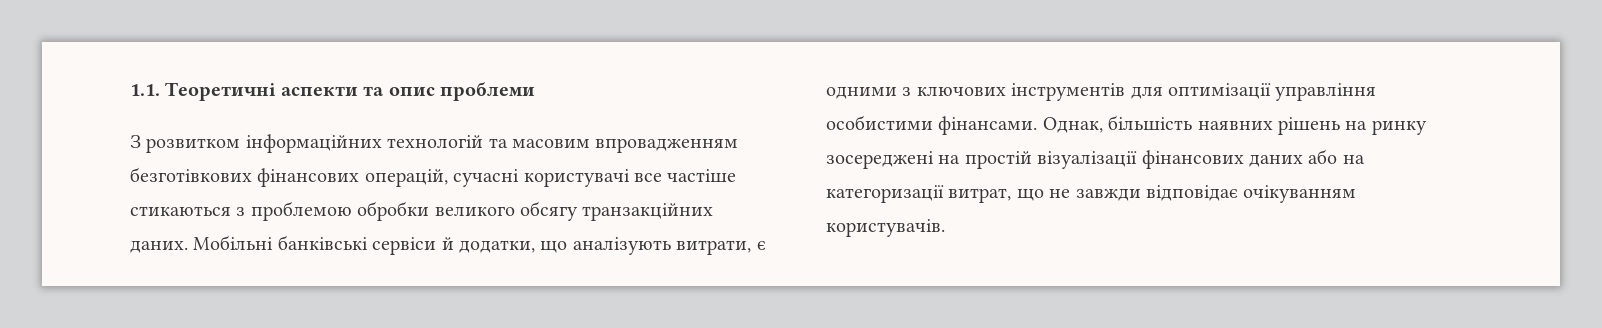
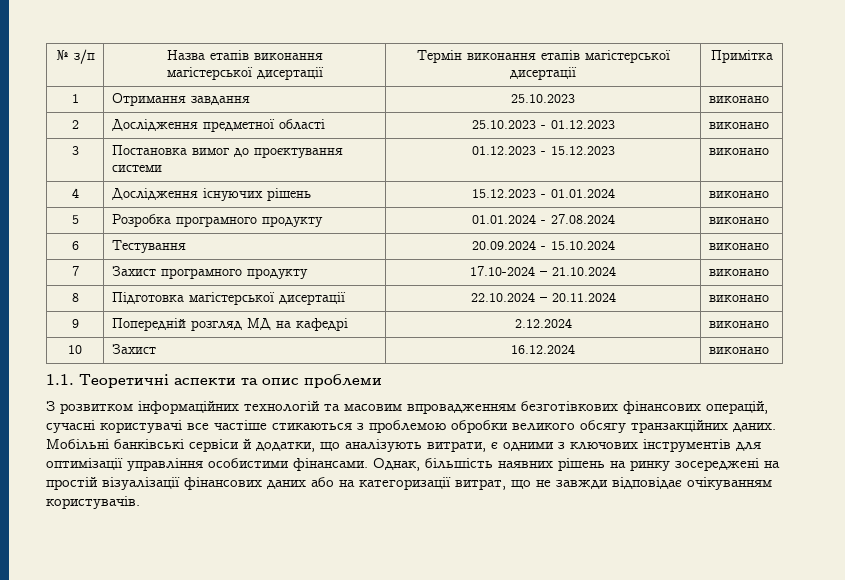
(130, 90) none -> [55,49,95,64] [166,50,323,60] [166,67,324,80] [416,50,671,63] [510,67,577,80] [710,50,773,63] [71,94,79,103] [112,93,251,106] [511,94,575,103] [709,96,770,103] [71,120,79,129] [112,119,326,132] [471,120,615,129] [709,122,770,129] [71,146,79,155] [112,145,344,158] [112,165,163,172] [471,146,615,155] [709,148,770,155] [71,188,79,198] [112,188,312,201] [471,188,615,198] [709,191,770,198] [71,215,79,224] [112,214,324,227] [471,214,615,224] [709,217,770,224] [71,241,79,250] [112,240,187,253] [471,240,615,250] [709,243,770,250] [71,266,79,276] [112,266,309,279] [470,266,616,276] [709,269,770,276] [71,293,79,302] [112,292,347,305] [470,292,616,302] [709,295,770,302] [71,319,79,328] [112,318,349,331] [514,318,572,328] [709,321,770,328] [68,345,82,354] [112,344,157,354] [511,344,575,354] [709,347,770,354] № з/п | Назва етапів виконання // магістерської дисертації | Термін виконання етапів магістерської дисертації | Примітка // 1 | Отримання завдання | 25.10.2023 | виконано // 2 | Дослідження предметної області | 25.10.2023 - 01.12.2023 | виконано // 3 | Постановка вимог до проєктування системи | 01.12.2023 - 15.12.2023 | виконано // 4 | Дослідження існуючих рішень | 15.12.2023 - 01.01.2024 | виконано // 5 | Розробка програмного продукту | 01.01.2024 - 27.08.2024 | виконано // 6 | Тестування | 20.09.2024 - 15.10.2024 | виконано // 7 | Захист програмного продукту | 17.10-2024 – 21.10.2024 | виконано // 8 | Підготовка магістерської дисертації | 22.10.2024 – 20.11.2024 | виконано // 9 | Попередній розгляд МД на кафедрі | 2.12.2024 | виконано // 10 | Захист | 16.12.2024 | виконано //

